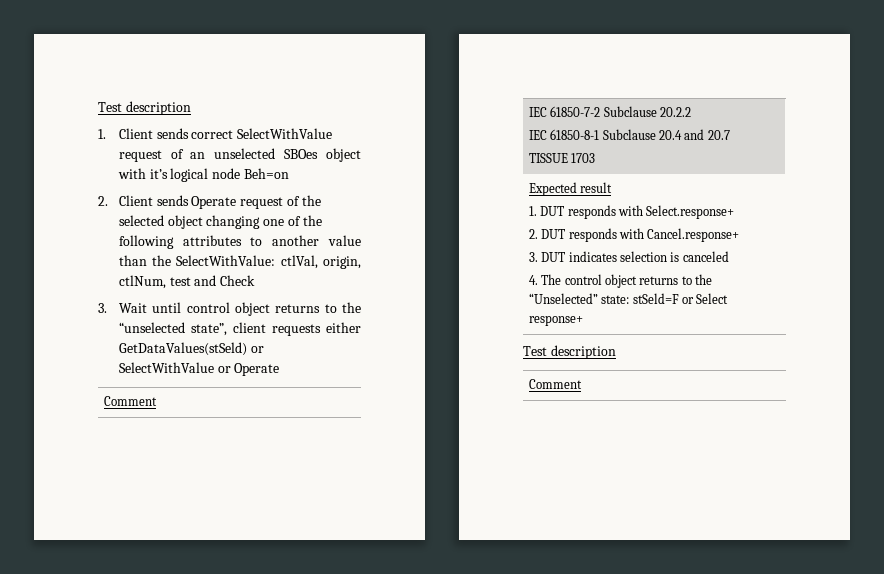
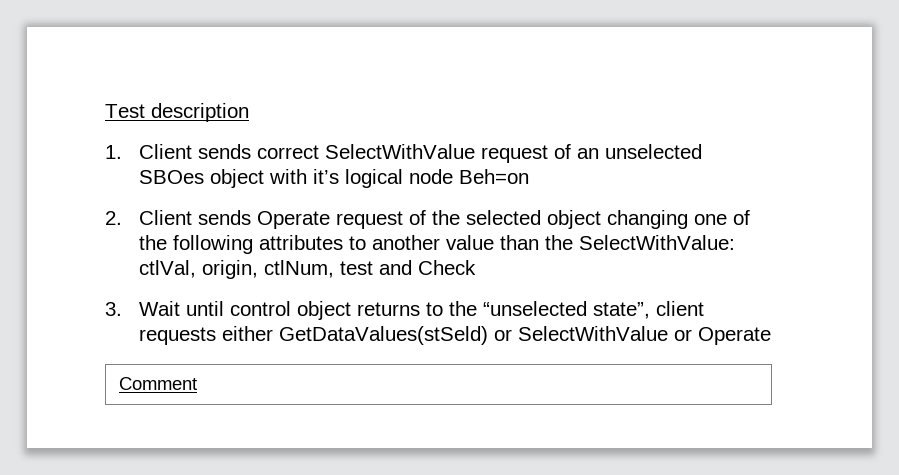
[528,106,692,117] [528,129,730,140] [528,153,596,163] [528,182,613,196] [528,205,735,219] [528,228,740,242] [528,251,729,262] [528,274,713,288] [528,293,729,304] [528,315,583,326] [523,345,616,359] [528,379,582,389] // IEC 61850-7-2 Subclause 20.2.2 // IEC 61850-8-1 Subclause 20.4 and 20.7 // TISSUE 1703 // Expected result // 1. DUT responds with Select.response+ // 2. DUT responds with Cancel.response+ // 3. DUT indicates selection is canceled // 4. The control object returns to the “Unselected” state: stSeld=F or Select response+ // Test description // Comment -> (198, 383) none

